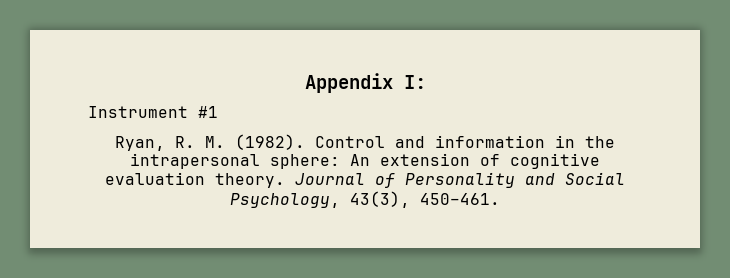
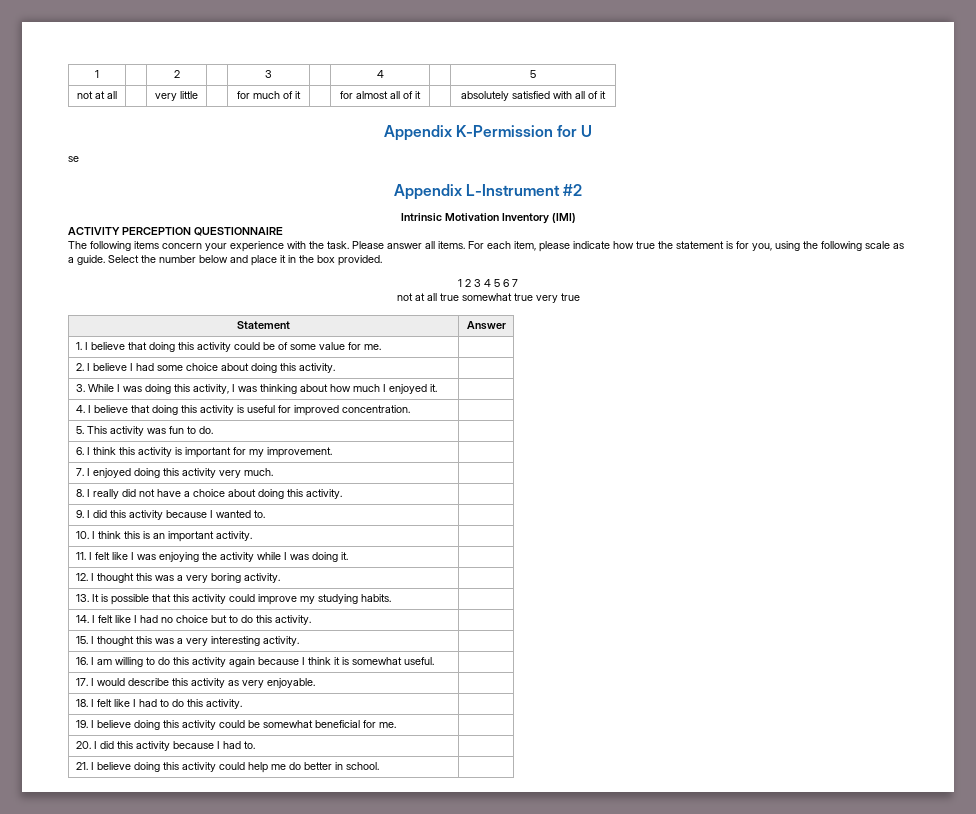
[304,73,426,93] [88,106,218,118] [115,134,615,151] [130,153,600,169] [105,172,625,188] [230,191,500,208] Appendix I: // Instrument #1 // Ryan, R. M. (1982). Control and information in the intrapersonal sphere: An extension of cognitive evaluation theory. Journal of Personality and Social Psychology, 43(3), 450–461. -> [95,70,99,78] [173,70,180,78] [265,70,272,78] [376,70,384,78] [530,70,536,78] [77,91,117,99] [155,91,198,101] [237,91,301,99] [340,91,421,99] [461,91,606,101] [383,125,593,141] [68,156,79,162] [393,184,583,200] [400,213,576,224] [68,227,283,236] [68,241,904,252] [68,255,382,266] [458,279,518,287] [396,293,580,303] [237,321,290,329] [466,321,506,330] [75,342,381,352] [75,363,335,373] [75,384,437,394] [75,405,410,416] [75,426,213,436] [75,447,332,458] [75,468,273,478] [75,489,342,499] [75,510,265,520] [75,531,252,542] [75,552,348,562] [75,573,280,583] [75,594,391,605] [75,615,311,625] [75,636,299,646] [75,657,434,667] [75,678,315,688] [75,699,242,709] [75,720,396,730] [75,741,255,751] [75,762,379,773] 1 | | 2 | | 3 | | 4 | | 5 // not at all | | very little | | for much of it | | for almost all of it | | absolutely satisfied with all of it // Appendix K-Permission for U // se // Appendix L-Instrument #2 // Intrinsic Motivation Inventory (IMI) // ACTIVITY PERCEPTION QUESTIONNAIRE // The following items concern your experience with the task. Please answer all items. For each item, please indicate how true the statement is for you, using the following scale as a guide. Select the number below and place it in the box provided. // 1 2 3 4 5 6 7 // not at all true somewhat true very true // Statement | Answer // 1. I believe that doing this activity could be of some value for me. | // 2. I believe I had some choice about doing this activity. | // 3. While I was doing this activity, I was thinking about how much I enjoyed it. | // 4. I believe that doing this activity is useful for improved concentration. | // 5. This activity was fun to do. | // 6. I think this activity is important for my improvement. | // 7. I enjoyed doing this activity very much. | // 8. I really did not have a choice about doing this activity. | // 9. I did this activity because I wanted to. | // 10. I think this is an important activity. | // 11. I felt like I was enjoying the activity while I was doing it. | // 12. I thought this was a very boring activity. | // 13. It is possible that this activity could improve my studying habits. | // 14. I felt like I had no choice but to do this activity. | // 15. I thought this was a very interesting activity. | // 16. I am willing to do this activity again because I think it is somewhat useful. | // 17. I would describe this activity as very enjoyable. | // 18. I felt like I had to do this activity. | // 19. I believe doing this activity could be somewhat beneficial for me. | // 20. I did this activity because I had to. | // 21. I believe doing this activity could help me do better in school. |

